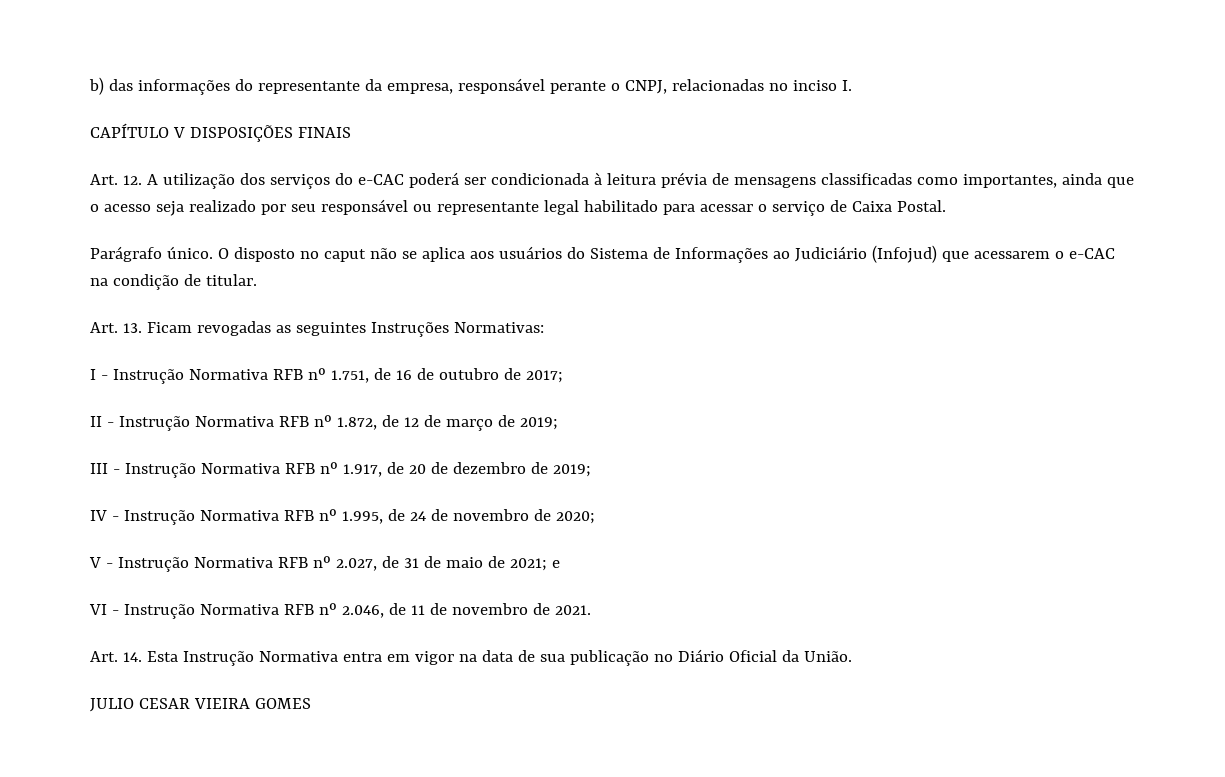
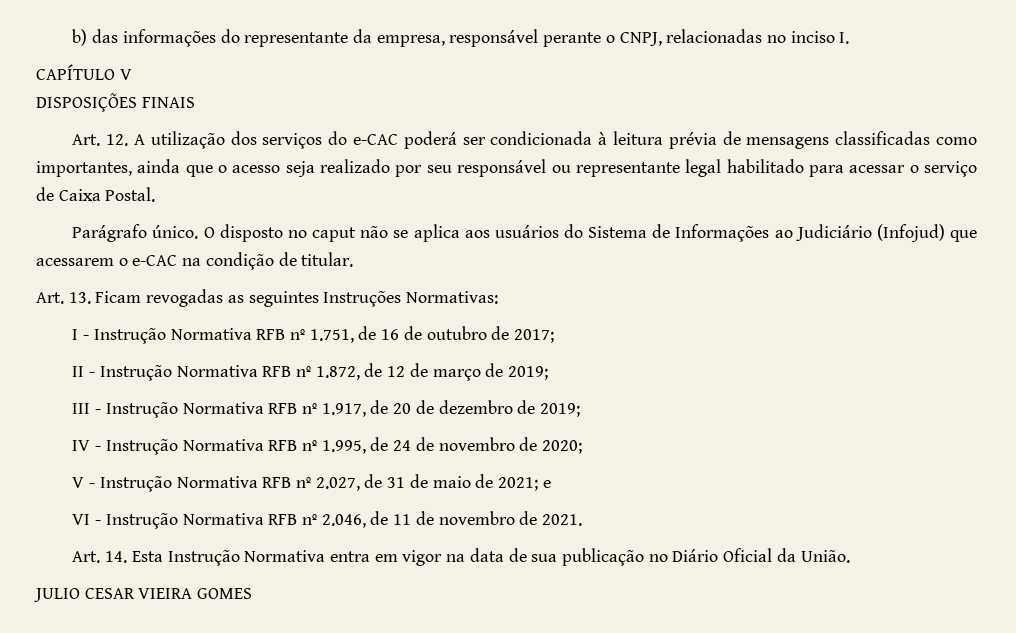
(185, 132) none -> (132, 74) //

